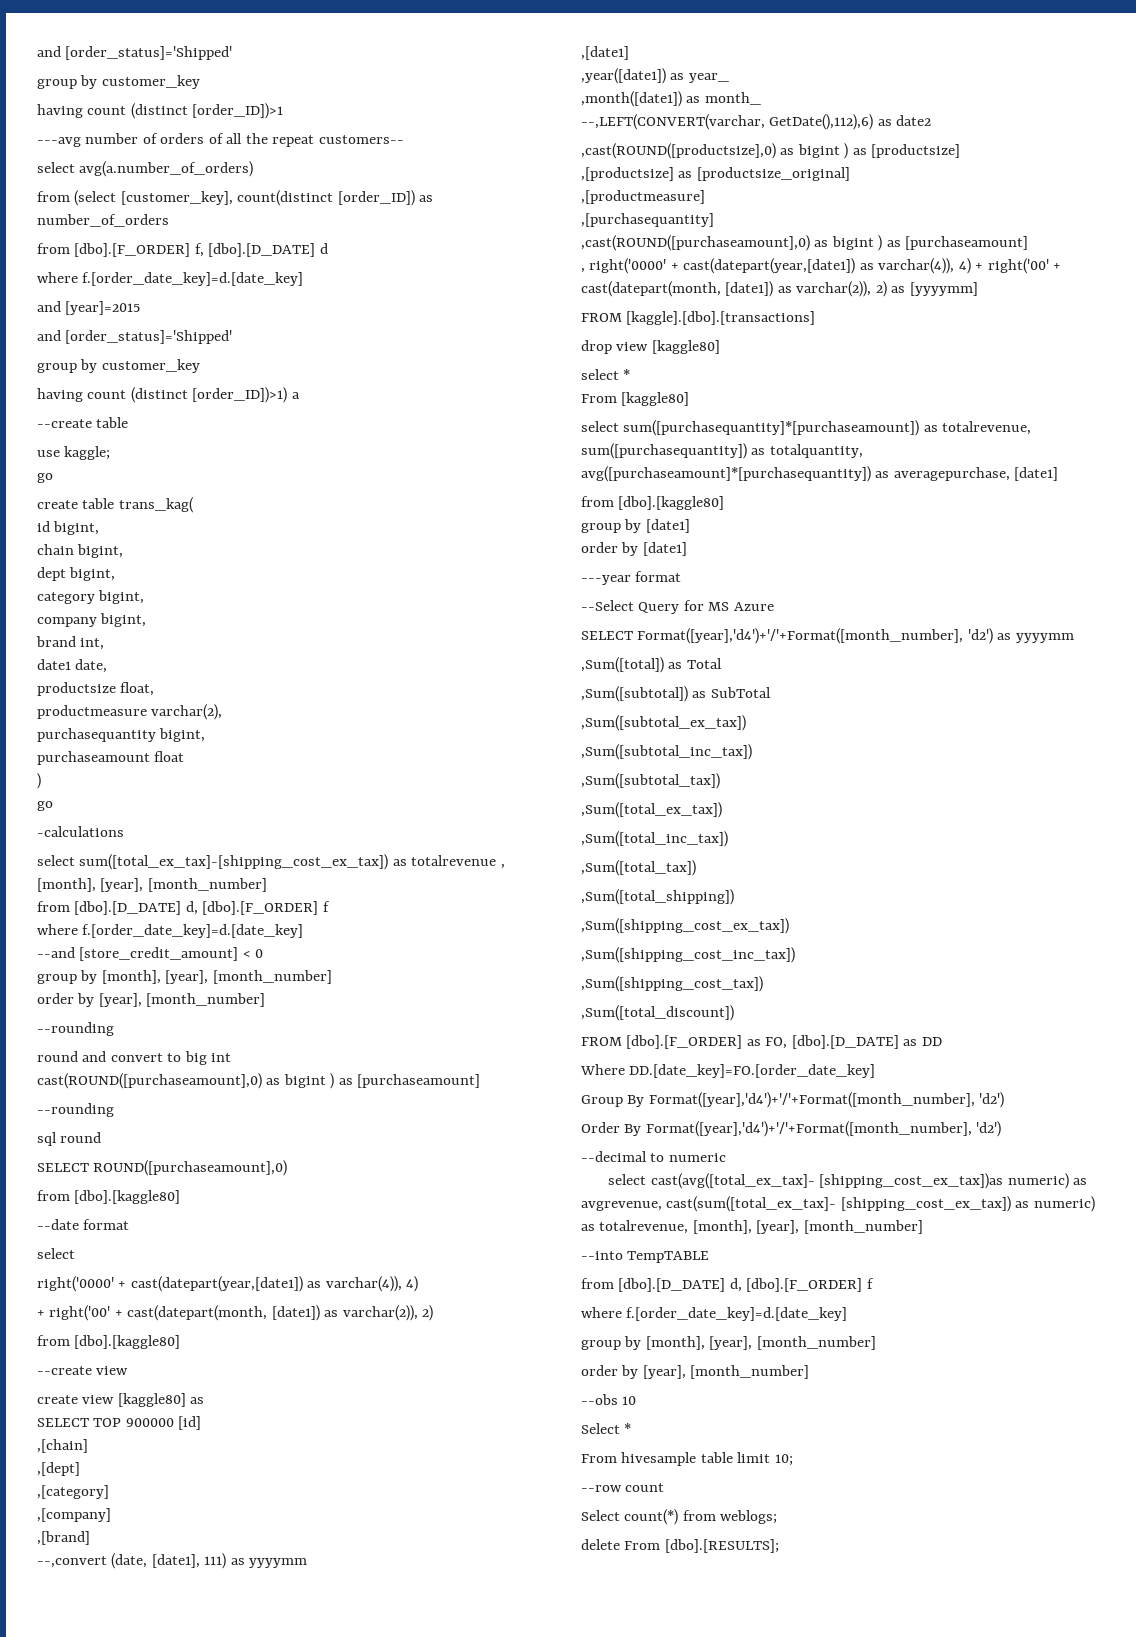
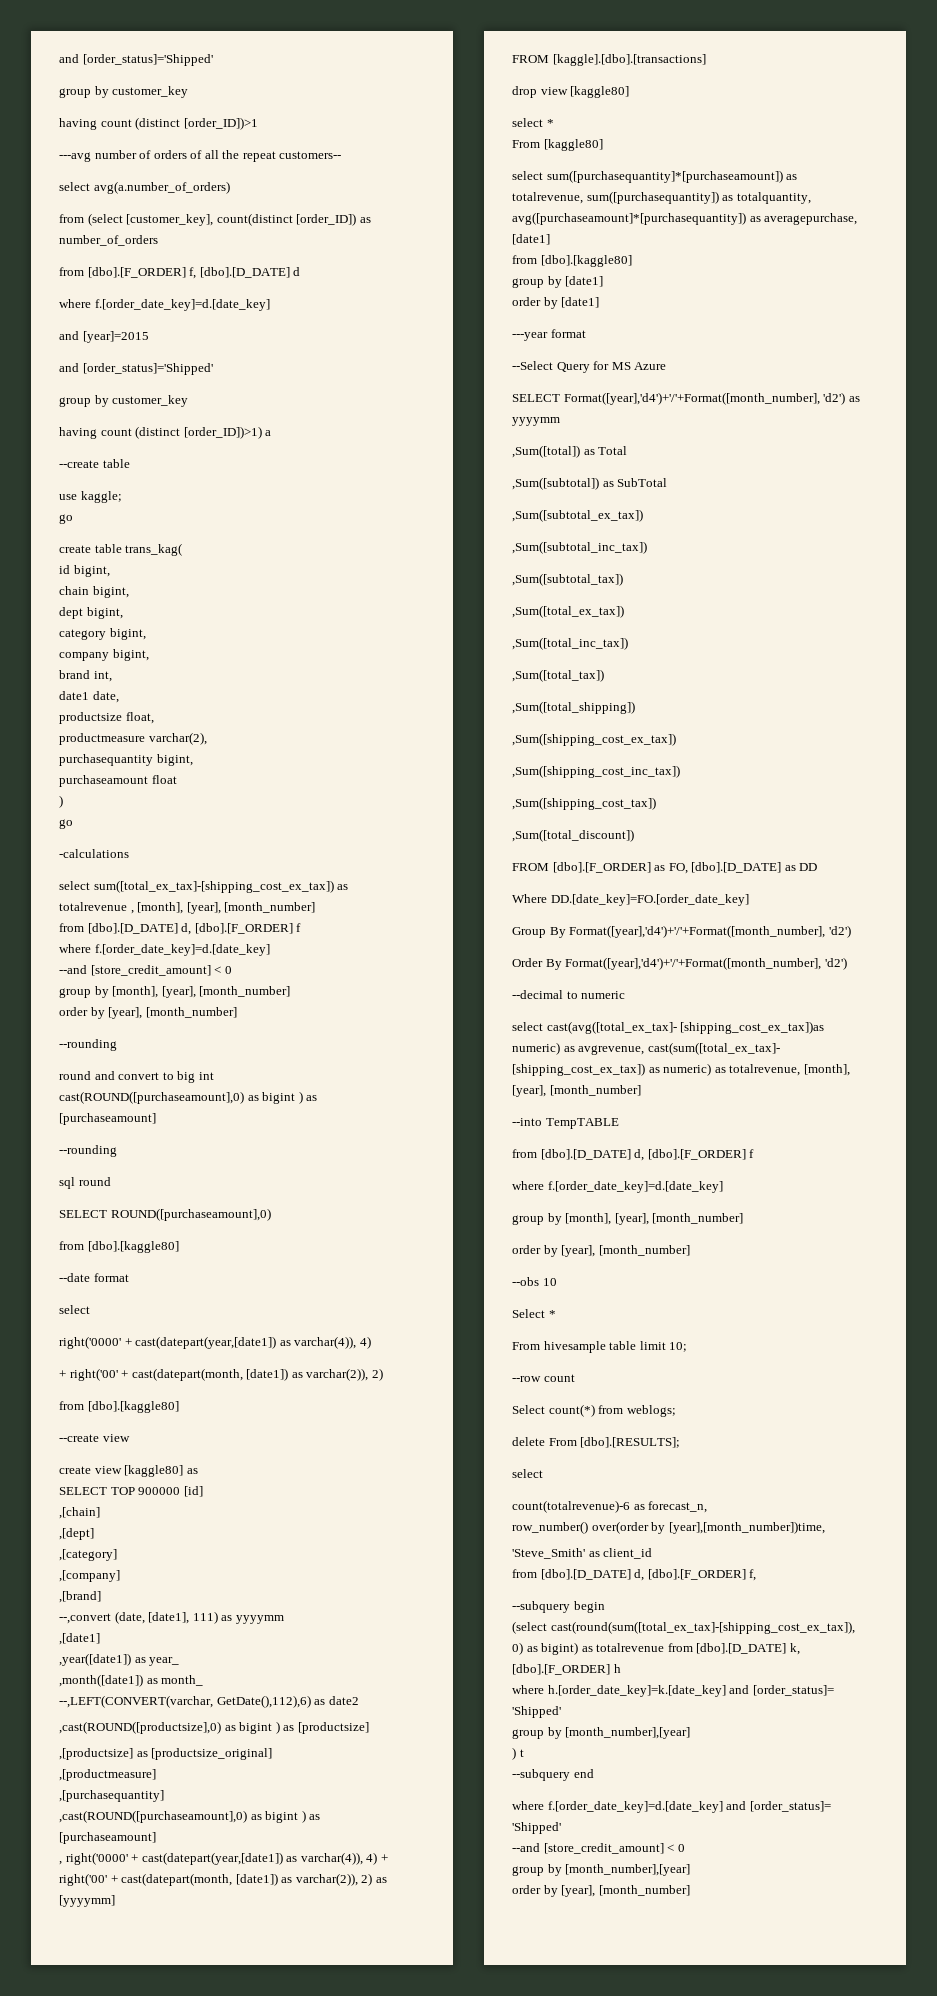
(779, 1546) none -> [512,1469,543,1478] [512,1500,708,1513] [512,1521,825,1534] [512,1548,653,1559] [512,1569,757,1581] [512,1601,605,1613] [512,1621,855,1634] [512,1642,800,1655] [512,1664,621,1675] [512,1685,834,1697] [512,1706,561,1718] [512,1727,691,1739] [512,1747,524,1760] [512,1769,594,1781] [512,1801,831,1813] [512,1822,561,1834] [512,1843,685,1854] [512,1864,691,1876] [512,1885,690,1897] // select // count(totalrevenue)-6 as forecast_n, // row_number() over(order by [year],[month_number])time, // 'Steve_Smith' as client_id // from [dbo].[D_DATE] d, [dbo].[F_ORDER] f, // --subquery begin // (select cast(round(sum([total_ex_tax]-[shipping_cost_ex_tax]), 0) as bigint) as totalrevenue from [dbo].[D_DATE] k, [dbo].[F_ORDER] h // where h.[order_date_key]=k.[date_key] and [order_status]= 'Shipped' // group by [month_number],[year] // ) t // --subquery end // where f.[order_date_key]=d.[date_key] and [order_status]= 'Shipped' // --and [store_credit_amount] < 0 // group by [month_number],[year] // order by [year], [month_number]

